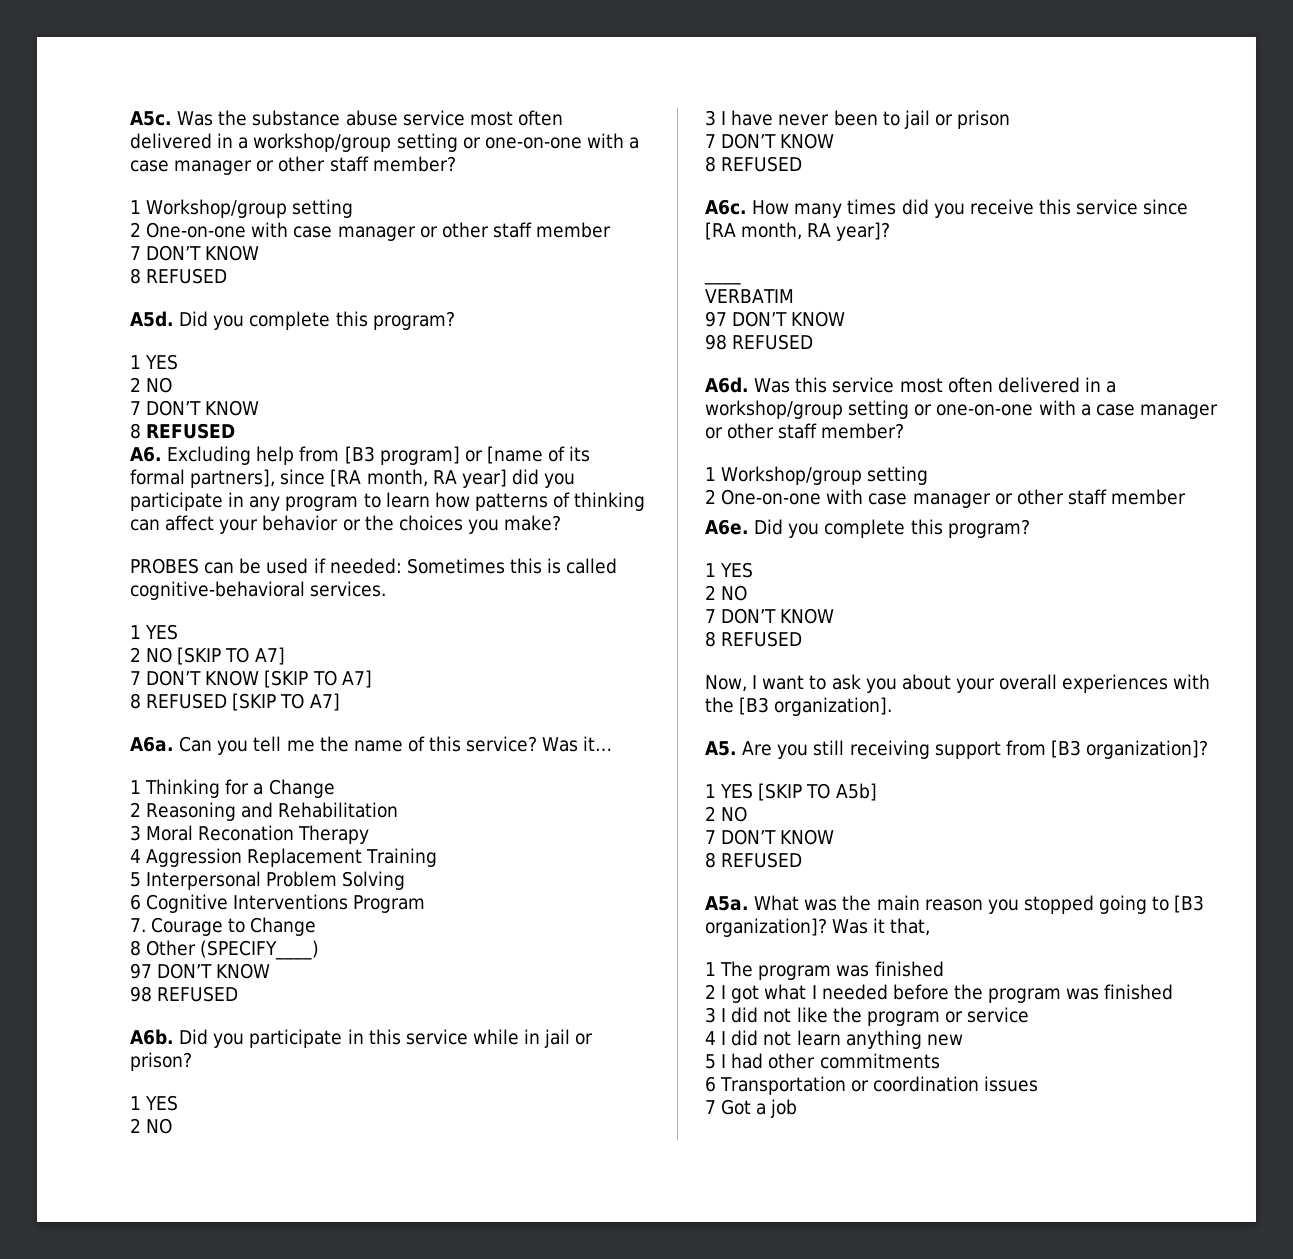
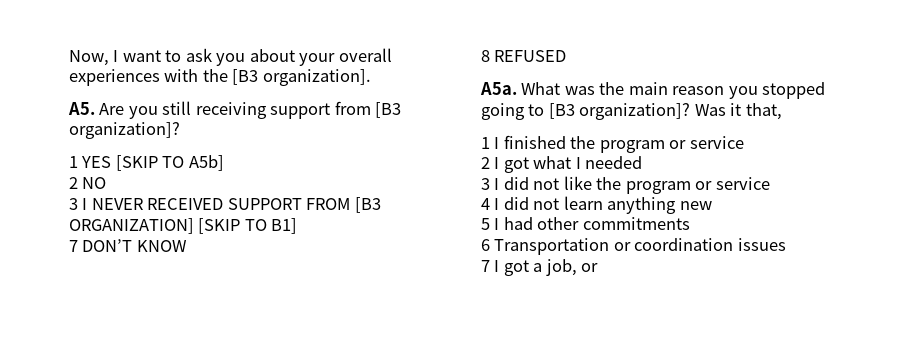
[130,110,563,126] [130,133,640,152] [130,156,456,175] [130,199,354,218] [130,222,612,241] [130,245,260,261] [130,268,228,284] [130,311,455,330] [130,354,179,370] [130,377,173,393] [130,400,260,416] [130,423,236,439] [130,446,591,465] [130,469,576,488] [130,492,646,511] [130,515,562,534] [130,558,618,574] [130,581,387,600] [130,624,179,640] [130,647,285,665] [130,670,372,688] [130,693,340,711] [130,736,613,755] [130,779,335,798] [130,802,399,821] [130,825,370,844] [130,848,438,867] [130,871,406,890] [130,894,426,913] [130,917,317,936] [130,940,320,960] [130,963,271,979] [130,986,239,1002] [130,1029,594,1048] [130,1052,192,1071] [130,1095,179,1111] [130,1118,173,1134] [705,110,1011,129] [705,133,835,149] [705,156,803,172] [705,199,1189,218] [705,222,891,241] [704,280,741,285] [705,289,794,303] [705,311,846,327] [705,334,814,350] [705,377,1117,393] [705,400,1218,419] [705,423,905,439] [705,466,929,485] [705,489,1187,508] [705,519,1030,538] [705,562,754,578] [705,585,748,601] [705,608,835,624] [705,631,803,647] A5c. Was the substance abuse service most often delivered in a workshop/group setting or one-on-one with a case manager or other staff member? // 1 Workshop/group setting // 2 One-on-one with case manager or other staff member // 7 DON’T KNOW // 8 REFUSED // A5d. Did you complete this program? // 1 YES // 2 NO // 7 DON’T KNOW // 8 REFUSED // A6. Excluding help from [B3 program] or [name of its formal partners], since [RA month, RA year] did you participate in any program to learn how patterns of thinking can affect your behavior or the choices you make? // PROBES can be used if needed: Sometimes this is called cognitive-behavioral services. // 1 YES // 2 NO [SKIP TO A7] // 7 DON’T KNOW [SKIP TO A7] // 8 REFUSED [SKIP TO A7] // A6a. Can you tell me the name of this service? Was it… // 1 Thinking for a Change // 2 Reasoning and Rehabilitation // 3 Moral Reconation Therapy // 4 Aggression Replacement Training // 5 Interpersonal Problem Solving // 6 Cognitive Interventions Program // 7. Courage to Change // 8 Other (SPECIFY____) // 97 DON’T KNOW // 98 REFUSED // A6b. Did you participate in this service while in jail or prison? // 1 YES // 2 NO // 3 I have never been to jail or prison // 7 DON’T KNOW // 8 REFUSED // A6c. How many times did you receive this service since [RA month, RA year]? // ____ // VERBATIM // 97 DON’T KNOW // 98 REFUSED // A6d. Was this service most often delivered in a workshop/group setting or one-on-one with a case manager or other staff member? // 1 Workshop/group setting // 2 One-on-one with case manager or other staff member // A6e. Did you complete this program? // 1 YES // 2 NO // 7 DON’T KNOW // 8 REFUSED // -> (69, 58) none
(748, 814) none -> [69,197,381,213] [69,218,298,234] // 3 I NEVER RECEIVED SUPPORT FROM [B3 ORGANIZATION] [SKIP TO B1]
[720,961,944,980] The program was finished -> [494,135,744,153] I finished the program or service
[892,984,1174,1003] before the program was finished -> (643, 162) none
[721,1099,798,1118] Got a job -> [494,259,599,276] I got a job, or

